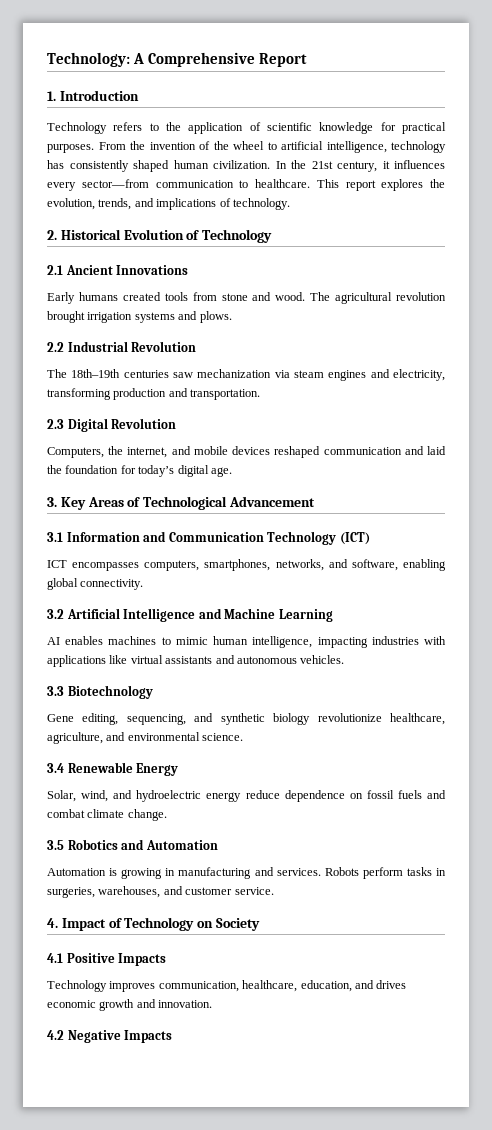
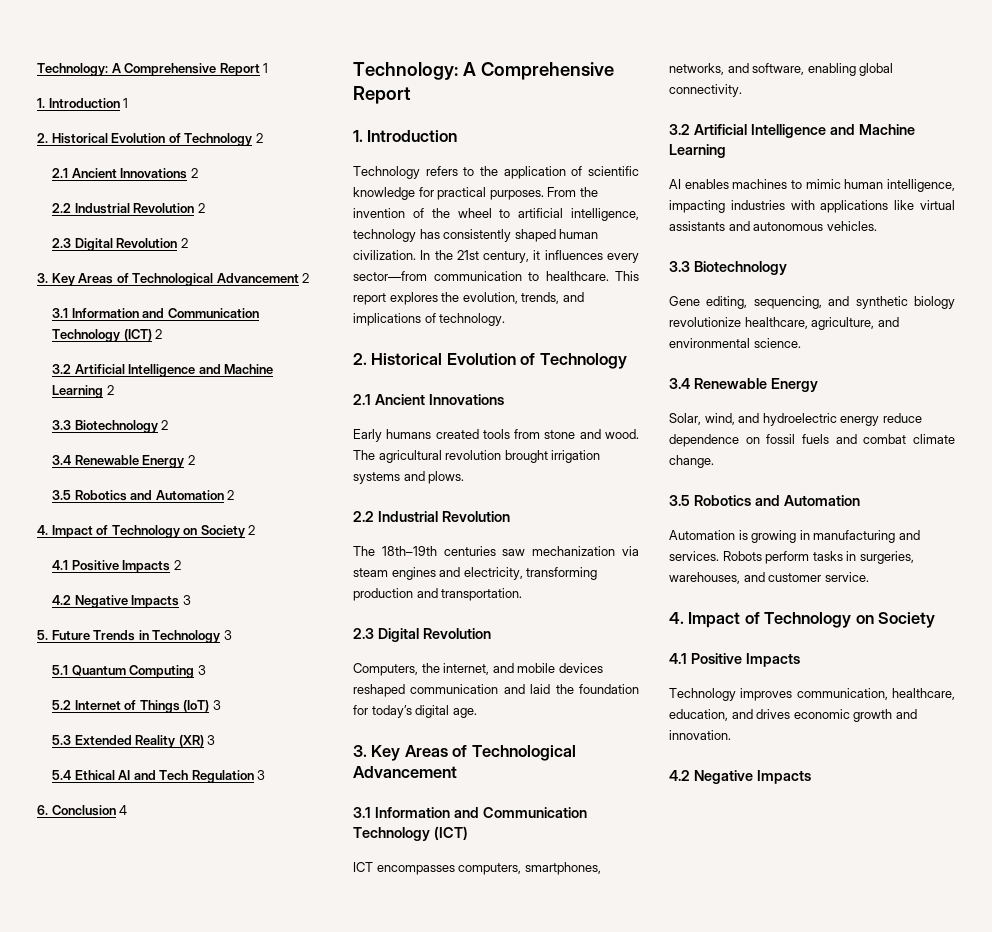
[47,52,308,67] Technology: A Comprehensive Report -> [37,63,269,76] [37,98,129,108] [37,133,263,146] [52,168,198,179] [52,203,205,214] [52,238,188,251] [37,273,310,286] [52,308,259,318] [52,329,163,342] [52,364,274,377] [52,385,114,398] [52,420,169,433] [52,455,195,468] [52,490,235,501] [37,525,256,538] [52,560,181,573] [52,595,191,608] [37,630,232,643] [52,665,206,678] [52,700,221,713] [52,735,216,748] [52,770,266,783] [37,805,128,816] [353,62,614,80] [353,86,411,104] Technology: A Comprehensive Report 1 // 1. Introduction 1 // 2. Historical Evolution of Technology 2 // 2.1 Ancient Innovations 2 // 2.2 Industrial Revolution 2 // 2.3 Digital Revolution 2 // 3. Key Areas of Technological Advancement 2 // 3.1 Information and Communication Technology (ICT) 2 // 3.2 Artificial Intelligence and Machine Learning 2 // 3.3 Biotechnology 2 // 3.4 Renewable Energy 2 // 3.5 Robotics and Automation 2 // 4. Impact of Technology on Society 2 // 4.1 Positive Impacts 2 // 4.2 Negative Impacts 3 // 5. Future Trends in Technology 3 // 5.1 Quantum Computing 3 // 5.2 Internet of Things (IoT) 3 // 5.3 Extended Reality (XR) 3 // 5.4 Ethical AI and Tech Regulation 3 // 6. Conclusion 4 // Technology: A Comprehensive Report

